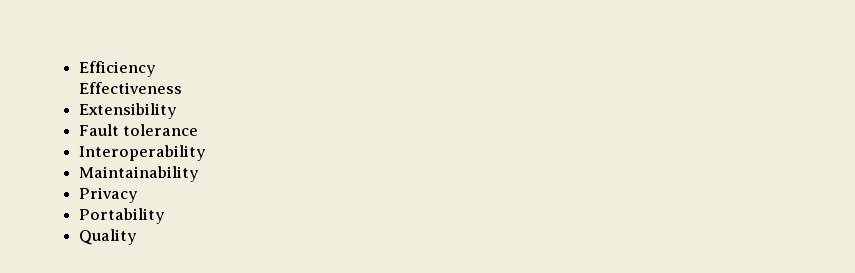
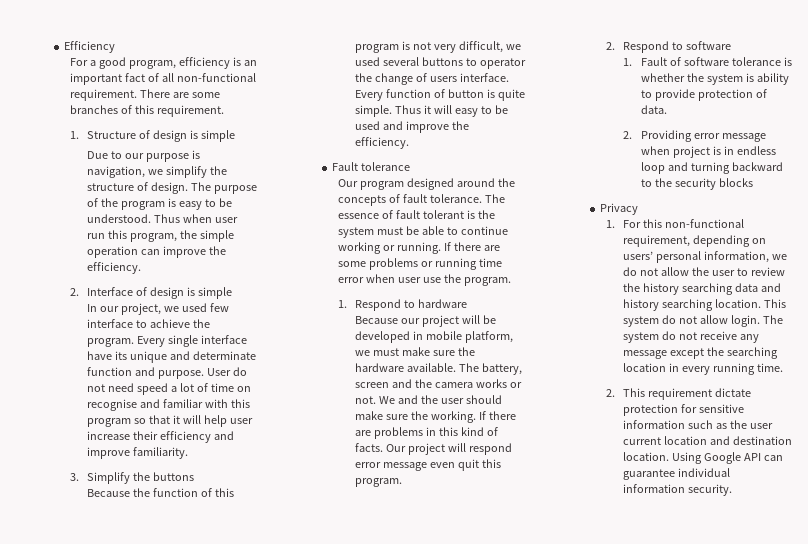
[78,82,182,94] [78,103,177,119] [78,124,199,136] [78,145,206,161] [78,166,199,182] [78,187,138,203] [78,208,165,224] [78,229,137,245] Effectiveness // Extensibility // Fault tolerance // Interoperability // Maintainability // Privacy // Portability // Quality -> [69,57,257,69] [69,73,256,85] [69,89,220,101] [69,105,224,117] [69,130,236,142] [87,150,201,162] [87,166,228,178] [87,182,258,194] [87,198,233,210] [87,214,239,223] [87,230,235,242] [87,246,227,258] [87,262,142,274] [69,287,233,299] [87,303,230,315] [87,319,211,328] [87,335,248,347] [87,351,257,363] [87,367,248,379] [87,383,252,395] [87,399,251,411] [87,415,254,427] [87,431,235,443] [87,447,189,459] [69,472,195,484] [87,488,235,497] [355,41,522,53] [355,57,527,69] [355,73,510,85] [355,89,526,101] [355,105,509,117] [355,121,470,133] [355,137,410,149] [332,162,411,171] [337,178,515,190] [337,194,505,206] [337,210,495,219] [337,226,508,238] [337,242,500,254] [337,258,502,270] [337,274,511,286] [337,299,468,311] [355,315,497,327] [355,331,514,343] [355,347,476,356] [355,363,523,375] [355,379,523,388] [355,395,503,404] [355,411,517,423] [355,427,499,439] [355,443,513,455] [355,459,502,471] [355,478,403,487] [605,41,732,53] [623,57,792,66] [640,73,789,85] [640,89,767,101] [640,105,667,114] [623,130,766,142] [640,146,776,158] [640,162,783,174] [640,178,753,190] [600,203,639,215] [605,219,745,228] [623,235,767,247] [623,251,788,263] [623,267,786,276] [623,283,782,295] [623,299,787,311] [623,315,784,327] [623,331,760,343] [623,347,779,359] [623,363,784,375] [605,388,752,400] [623,404,745,416] [623,420,774,429] [623,436,793,445] [623,452,784,464] [623,468,731,480] [623,484,733,496] For a good program, efficiency is an important fact of all non-functional requirement. There are some branches of this requirement. // 1. Structure of design is simple // Due to our purpose is navigation, we simplify the structure of design. The purpose of the program is easy to be understood. Thus when user run this program, the simple operation can improve the efficiency. // 2. Interface of design is simple // In our project, we used few interface to achieve the program. Every single interface have its unique and determinate function and purpose. User do not need speed a lot of time on recognise and familiar with this program so that it will help user increase their efficiency and improve familiarity. // 3. Simplify the buttons // Because the function of this program is not very difficult, we used several buttons to operator the change of users interface. Every function of button is quite simple. Thus it will easy to be used and improve the efficiency. // Fault tolerance // Our program designed around the concepts of fault tolerance. The essence of fault tolerant is the system must be able to continue working or running. If there are some problems or running time error when user use the program. // 1. Respond to hardware // Because our project will be developed in mobile platform, we must make sure the hardware available. The battery, screen and the camera works or not. We and the user should make sure the working. If there are problems in this kind of facts. Our project will respond error message even quit this program. // 2. Respond to software // 1. Fault of software tolerance is whether the system is ability to provide protection of data. // 2. Providing error message when project is in endless loop and turning backward to the security blocks // Privacy // 1. For this non-functional requirement, depending on users’ personal information, we do not allow the user to review the history searching data and history searching location. This system do not allow login. The system do not receive any message except the searching location in every running time. // 2. This requirement dictate protection for sensitive information such as the user current location and destination location. Using Google API can guarantee individual information security.

